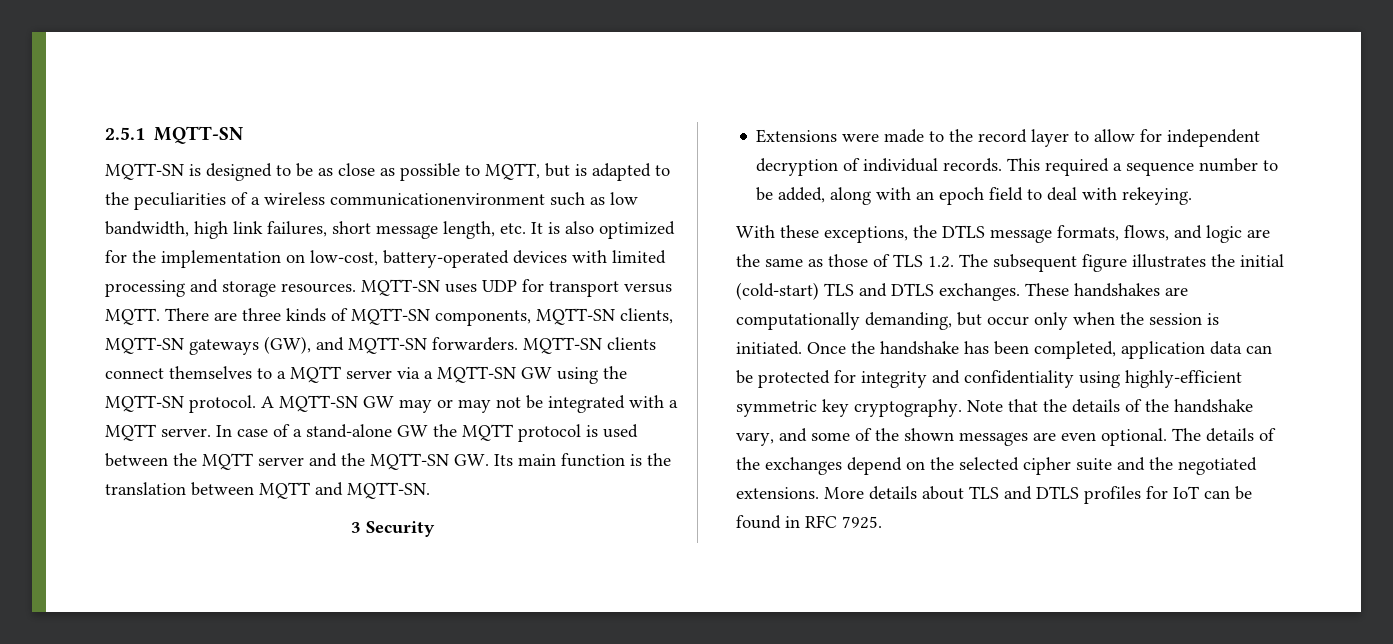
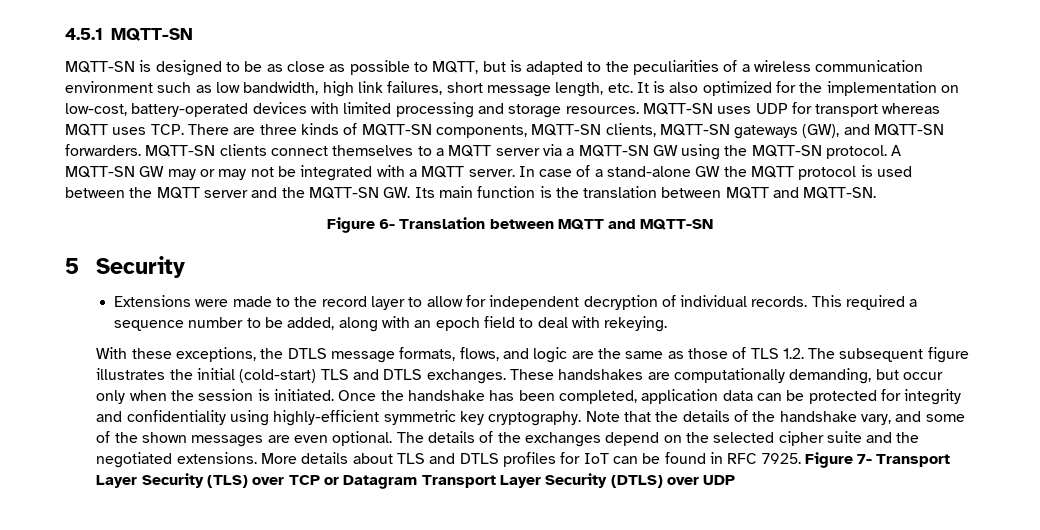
[105,127,145,140] 2.5.1 -> [65,28,103,40] 4.5.1
[330,193,545,206] communicationenvironment -> [815,60,924,72] [65,81,153,93] communication environment
[624,283,672,293] [105,308,160,325] versus MQTT. -> [882,103,941,114] [65,124,184,136] whereas MQTT uses TCP.
[350,522,361,533] 3 -> [326,217,714,233] [65,258,79,274] Figure 6- Translation between MQTT and MQTT-SN // 5
(882, 522) none -> [804,452,951,468] [96,473,736,489] Figure 7- Transport Layer Security (TLS) over TCP or Datagram Transport Layer Security (DTLS) over UDP

